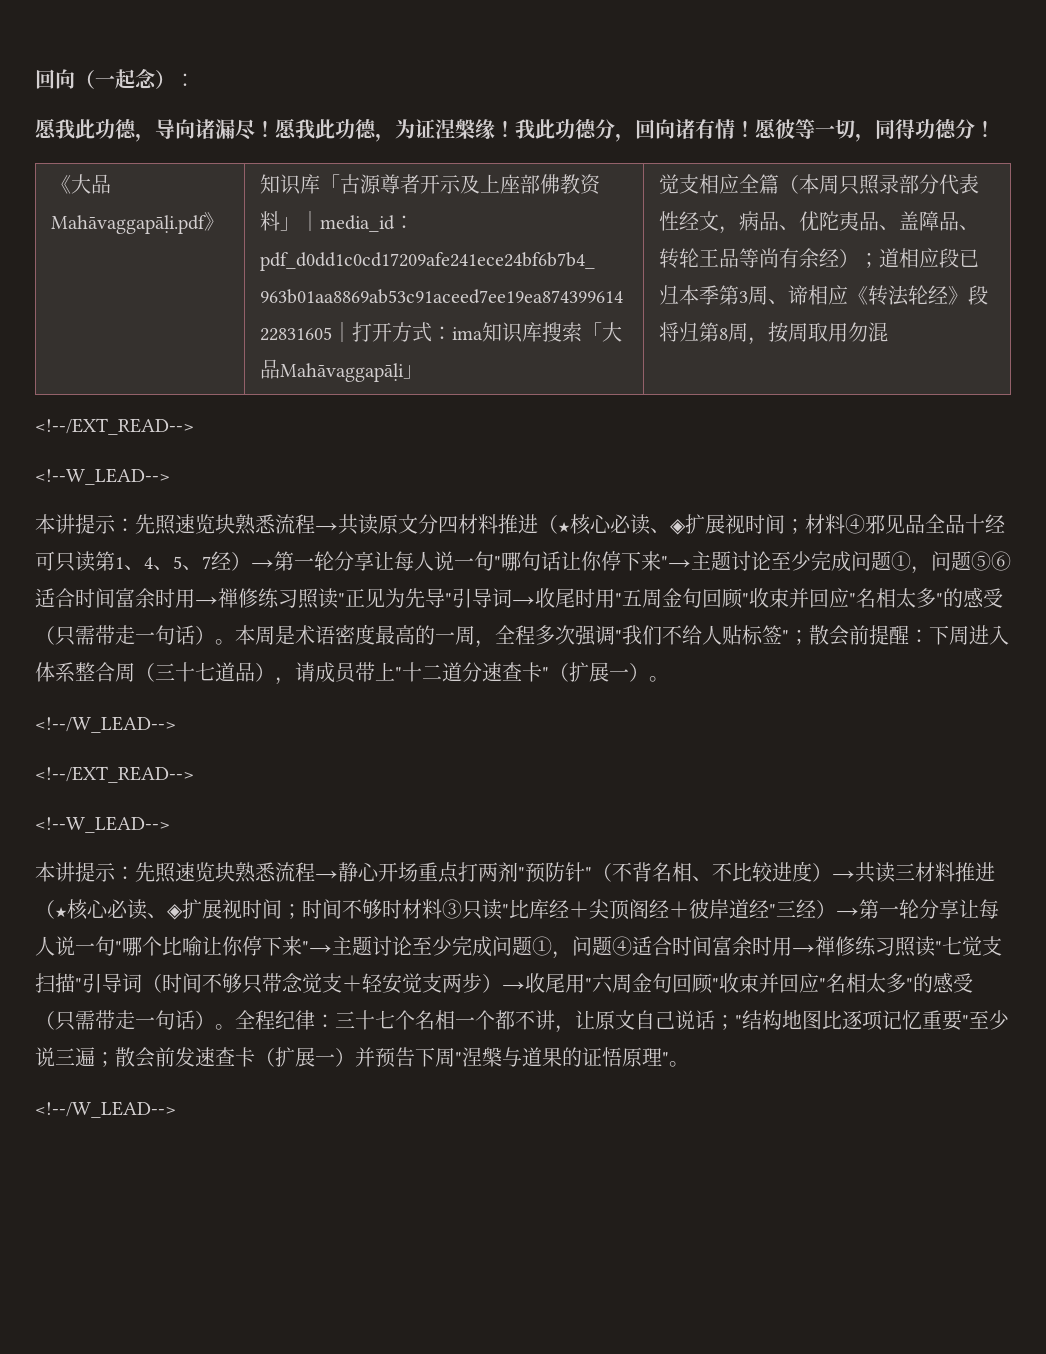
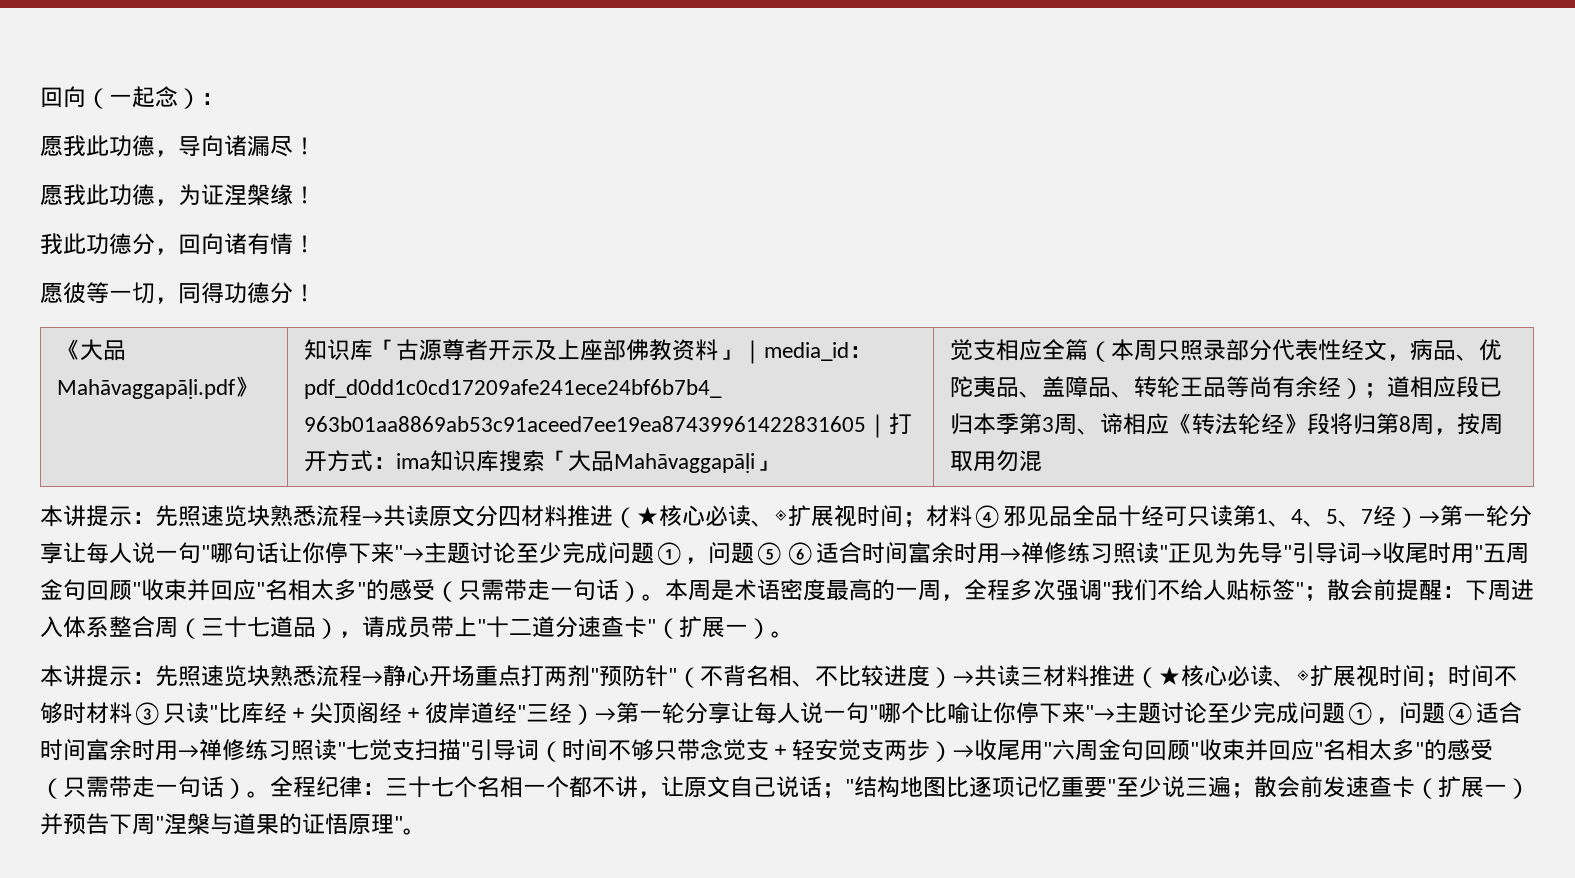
(275, 129) none -> (316, 146) //
(515, 129) none -> (316, 195) //
(755, 129) none -> (316, 244) //
[35,418,194,435] [35,468,170,485] // <!--/EXT_READ--> // <!--W_LEAD--> -> (1042, 460) none
[35,716,176,733] [35,766,194,783] [35,816,170,833] // <!--/W_LEAD--> // <!--/EXT_READ--> // <!--W_LEAD--> -> (794, 634) none
[35,1101,176,1118] // <!--/W_LEAD--> -> (426, 831) none

